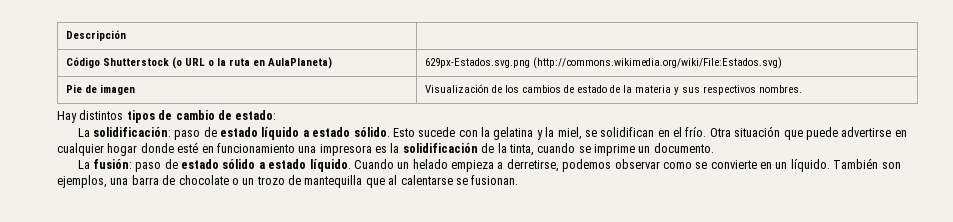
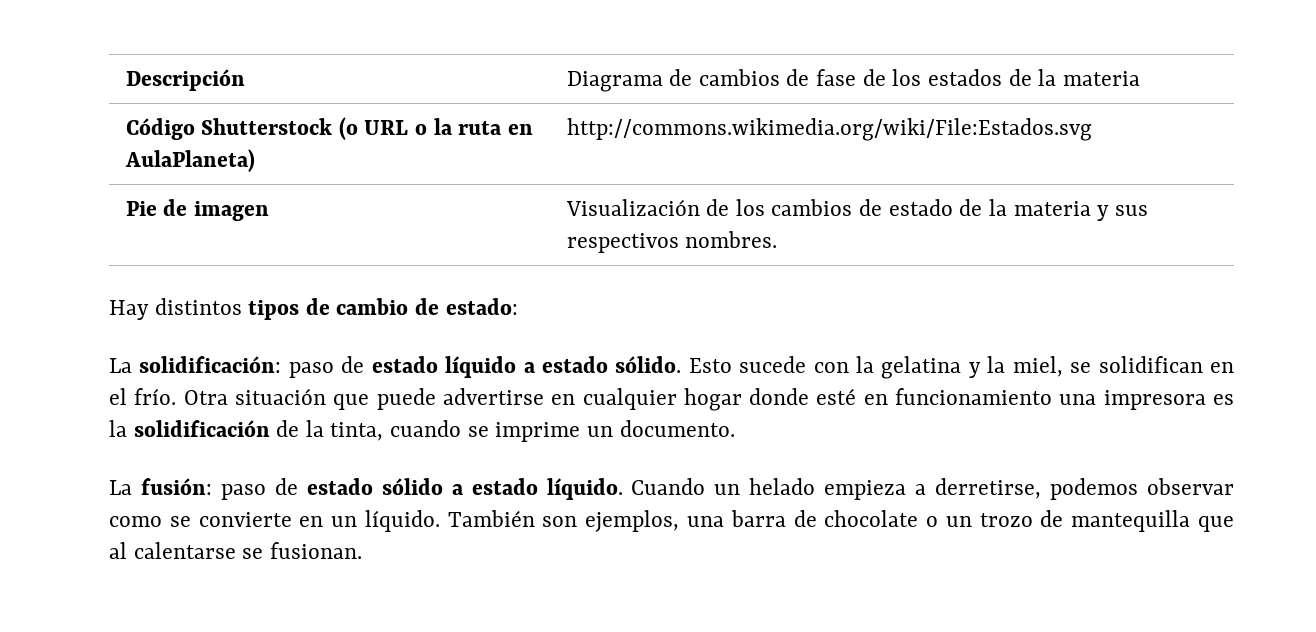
(127, 35) none -> [566,69,1140,92] Diagrama de cambios de fase de los estados de la materia
[425,57,783,69] 629px-Estados.svg.png (http://commons.wikimedia.org/wiki/File:Estados.svg) -> [566,118,1092,141] http://commons.wikimedia.org/wiki/File:Estados.svg

